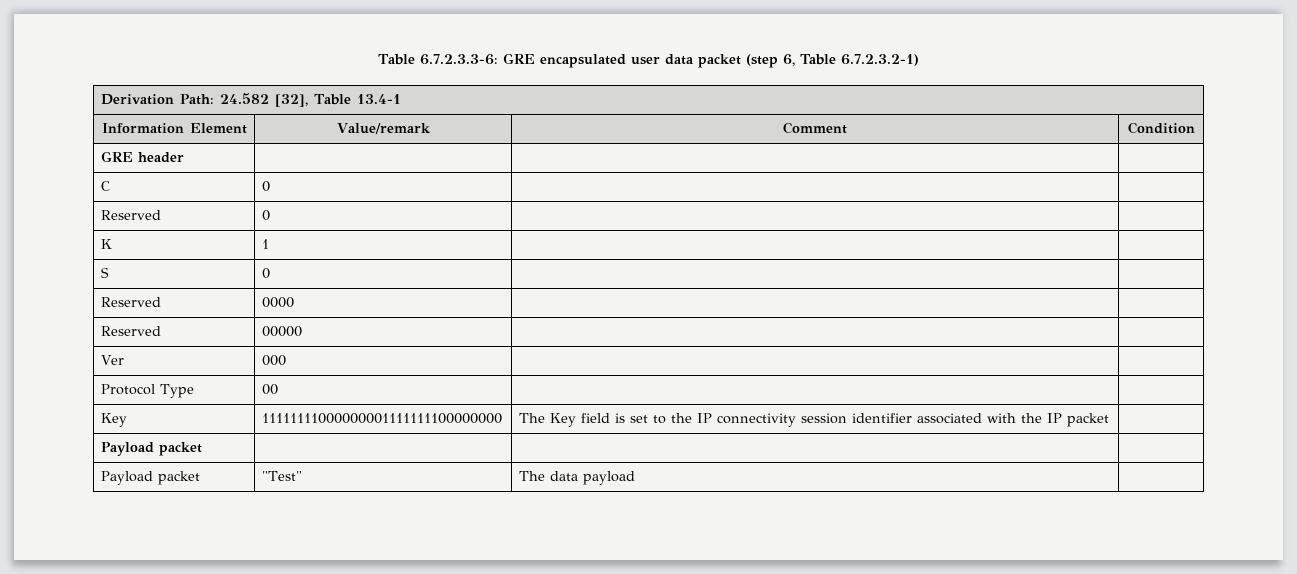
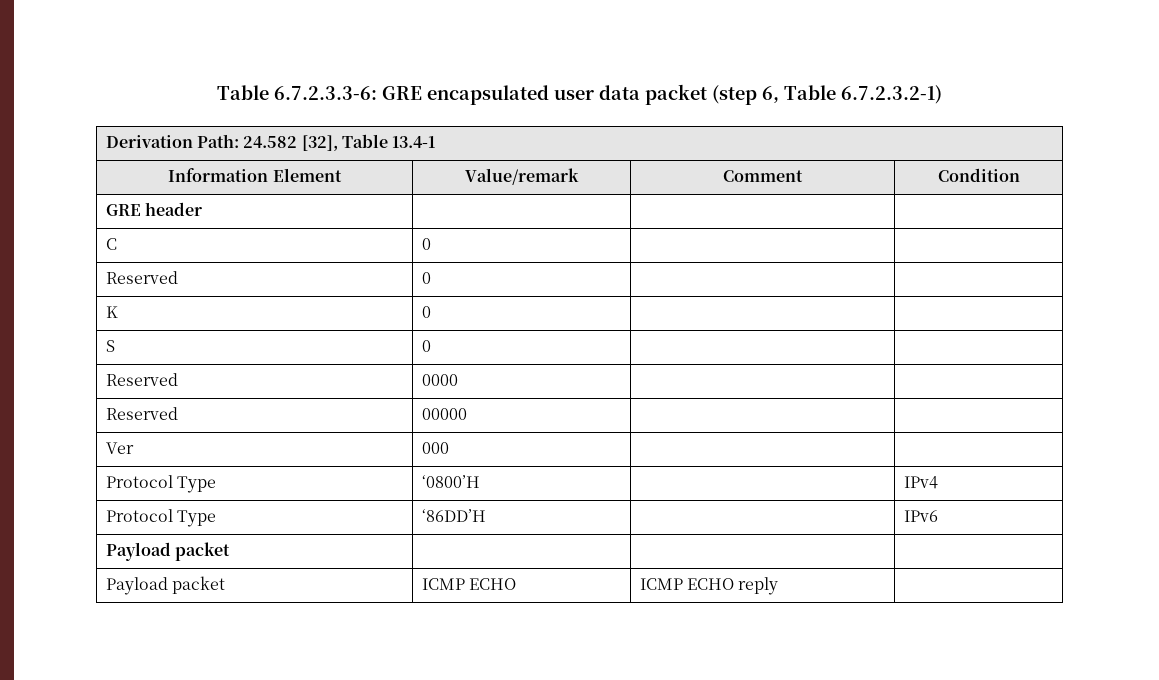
[262,239,270,249] 1 -> [421,306,431,318] 0
[262,384,279,395] [101,413,128,427] [262,413,503,424] [519,413,1110,427] 00 | | // Key | 11111111000000001111111100000000 | The Key field is set to the IP connectivity session identifier associated with the IP packet | -> [421,475,480,488] [903,476,938,489] [105,509,216,527] [421,509,486,522] [903,510,938,522] ‘0800’H | | IPv4 // Protocol Type | ‘86DD’H | | IPv6
[262,471,303,481] [519,471,636,485] "Test" | The data payload -> [421,578,516,590] [639,577,779,595] ICMP ECHO | ICMP ECHO reply

